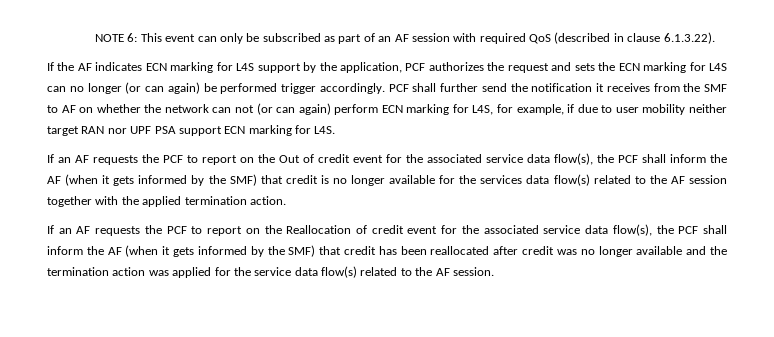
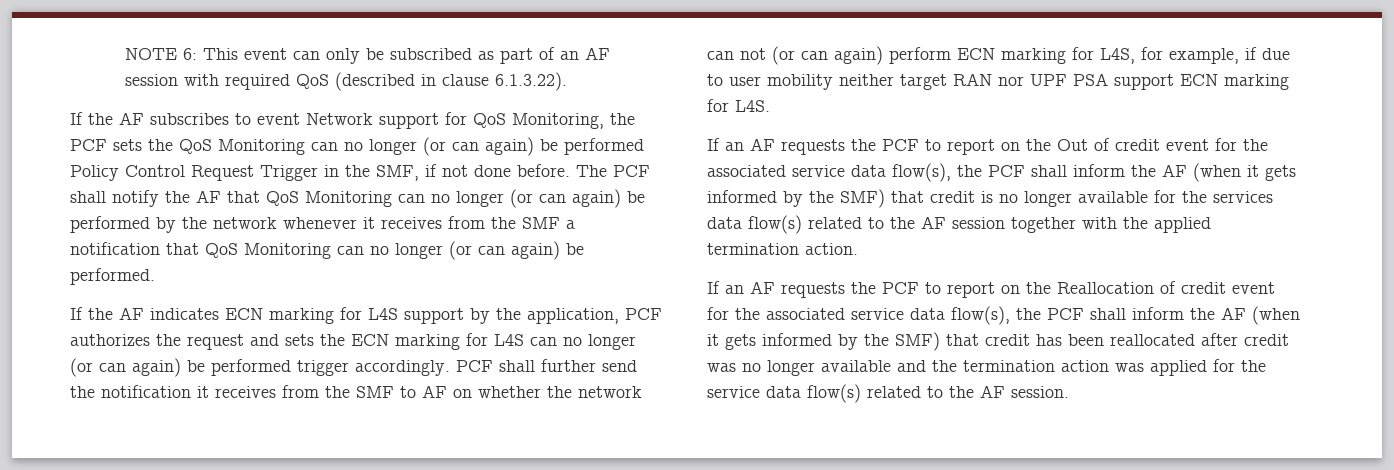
(715, 38) none -> [70,112,635,129] [70,137,644,156] [70,164,650,181] [70,189,645,208] [70,216,575,233] [70,241,584,260] [70,268,155,285] // If the AF subscribes to event Network support for QoS Monitoring, the PCF sets the QoS Monitoring can no longer (or can again) be performed Policy Control Request Trigger in the SMF, if not done before. The PCF shall notify the AF that QoS Monitoring can no longer (or can again) be performed by the network whenever it receives from the SMF a notification that QoS Monitoring can no longer (or can again) be performed.

